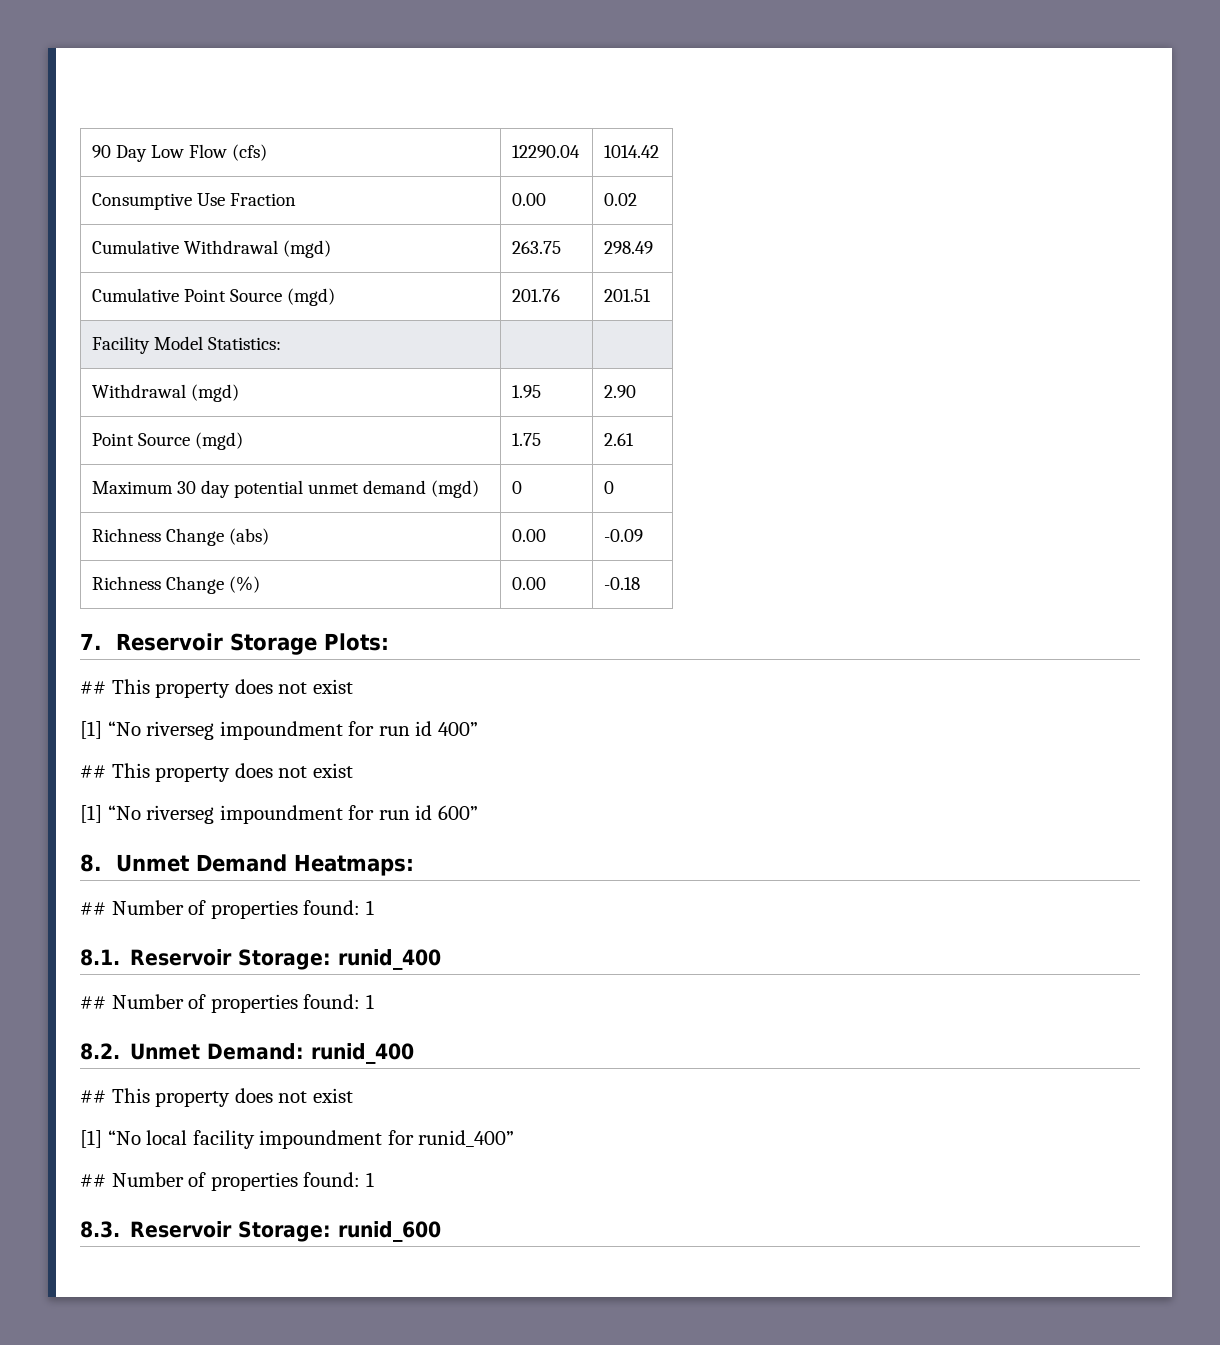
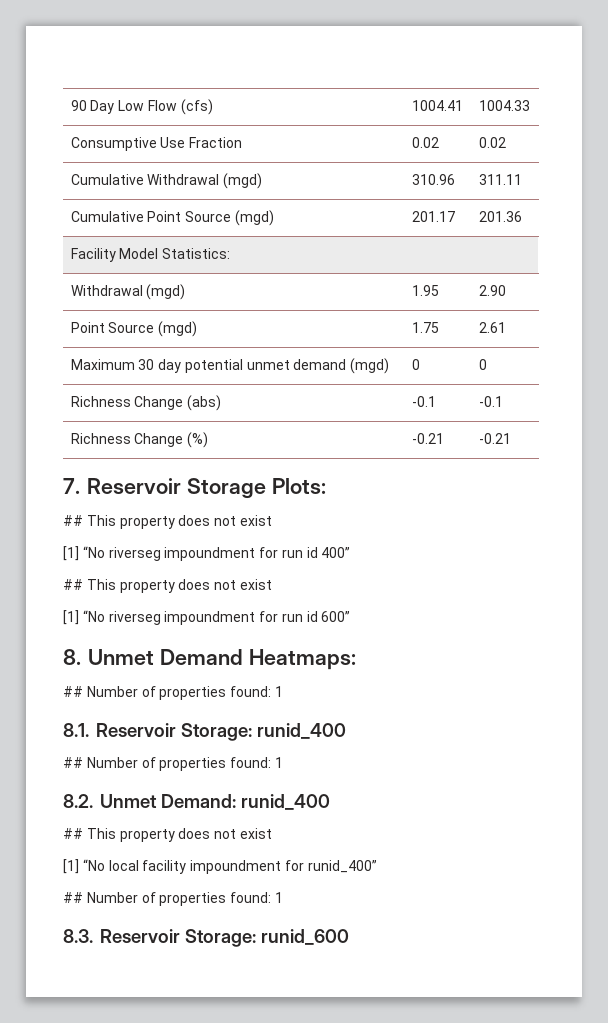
[511,145,580,158] [603,145,659,158] 12290.04 | 1014.42 -> [411,100,463,111] [478,100,530,111] 1004.41 | 1004.33
[511,193,546,206] 0.00 -> [411,137,439,148] 0.02
[511,241,561,254] [603,241,653,254] 263.75 | 298.49 -> [411,174,455,185] [478,174,522,185] 310.96 | 311.11
[511,289,560,302] [603,289,651,302] 201.76 | 201.51 -> [411,211,455,222] [478,211,522,222] 201.17 | 201.36
[511,529,546,542] [603,529,643,542] 0.00 | -0.09 -> [411,396,436,407] [478,396,503,407] -0.1 | -0.1
[511,577,546,590] [603,577,640,590] 0.00 | -0.18 -> [411,433,444,444] [478,433,511,444] -0.21 | -0.21

